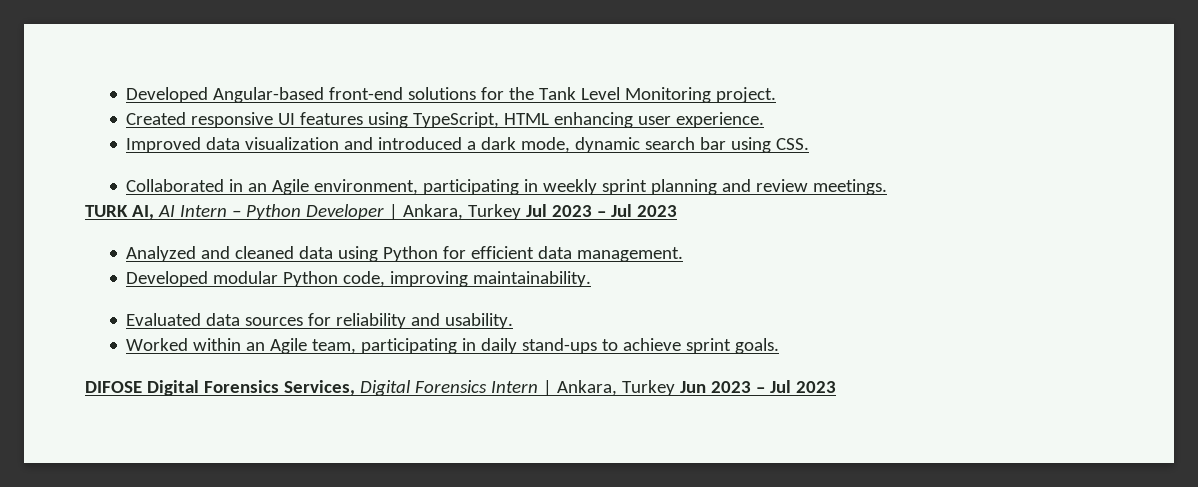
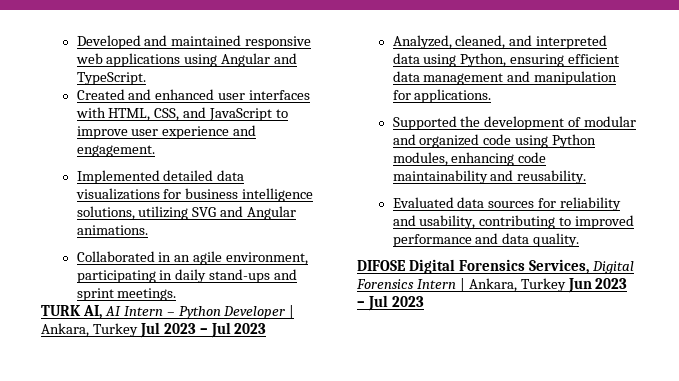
[126,87,777,103] [126,112,765,128] [126,137,810,153] Developed Angular-based front-end solutions for the Tank Level Monitoring project. // Created responsive UI features using TypeScript, HTML enhancing user experience. // Improved data visualization and introduced a dark mode, dynamic search bar using CSS. -> [76,35,312,49] [75,53,298,67] [76,72,146,85] [76,89,311,100] [75,107,289,121] [76,125,257,139] [76,145,155,157] [76,170,245,184] [75,188,314,202] [76,206,297,220] [76,225,148,235] Developed and maintained responsive web applications using Angular and TypeScript. // Created and enhanced user interfaces with HTML, CSS, and JavaScript to improve user experience and engagement. // Implemented detailed data visualizations for business intelligence solutions, utilizing SVG and Angular animations.
[272,179,310,195] Agile -> [193,251,223,265] agile
[543,179,809,195] weekly sprint planning and review -> [175,269,298,283] [76,288,114,301] daily stand-ups and sprint
[126,246,684,262] [126,271,592,287] Analyzed and cleaned data using Python for efficient data management. // Developed modular Python code, improving maintainability. -> [392,35,608,49] [392,53,620,67] [392,71,618,85] [392,89,492,103] [392,116,637,130] [392,134,597,148] [392,152,547,166] [392,170,587,184] Analyzed, cleaned, and interpreted data using Python, ensuring efficient data management and manipulation for applications. // Supported the development of modular and organized code using Python modules, enhancing code maintainability and reusability.
[445,313,514,329] [126,338,780,354] usability. // Worked within an Agile team, participating in daily stand-ups to achieve sprint goals. -> [419,215,635,229] [392,233,580,247] usability, contributing to improved performance and data quality.

